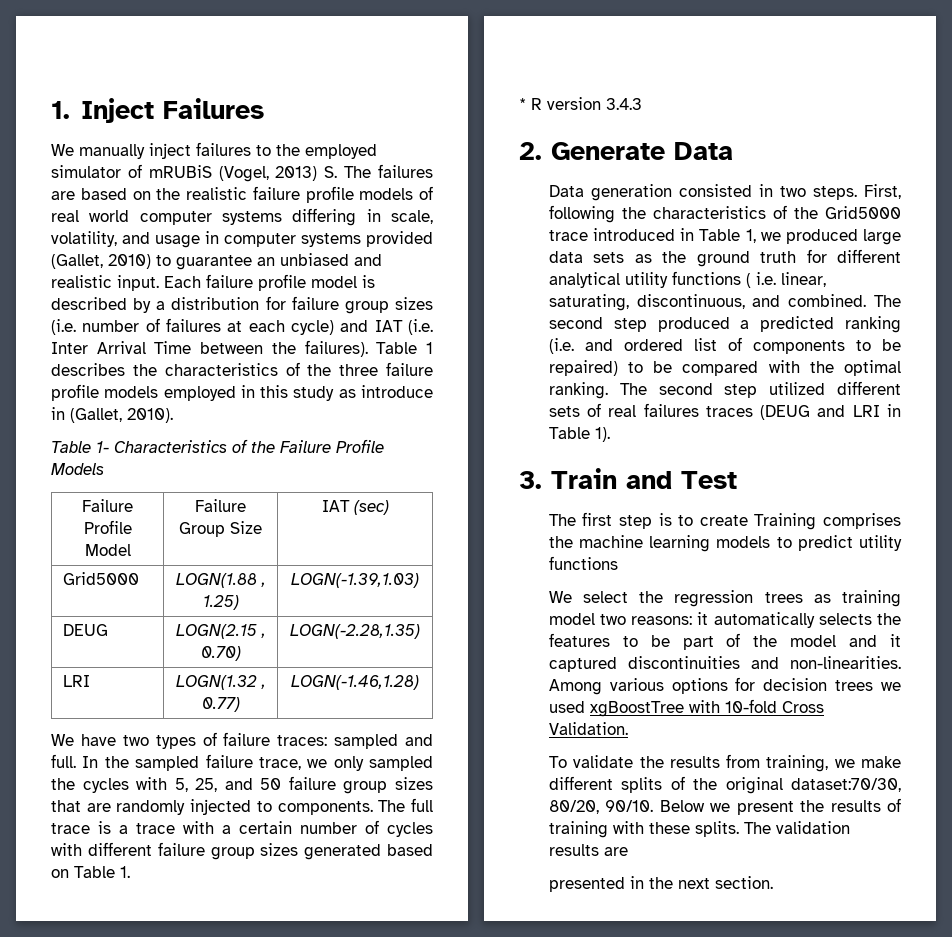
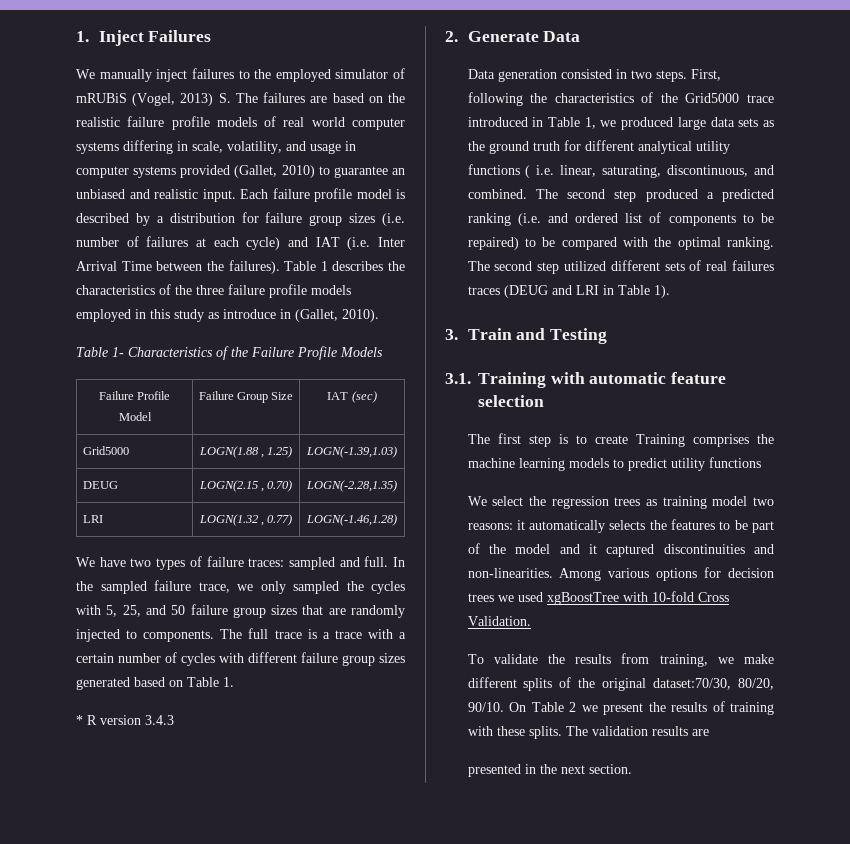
[680,471,737,489] Test -> [549,328,607,344] [445,372,727,388] [478,395,544,407] Testing // 3.1. Training with automatic feature selection
[659,800,705,812] Below -> [509,702,577,712] On Table 2

